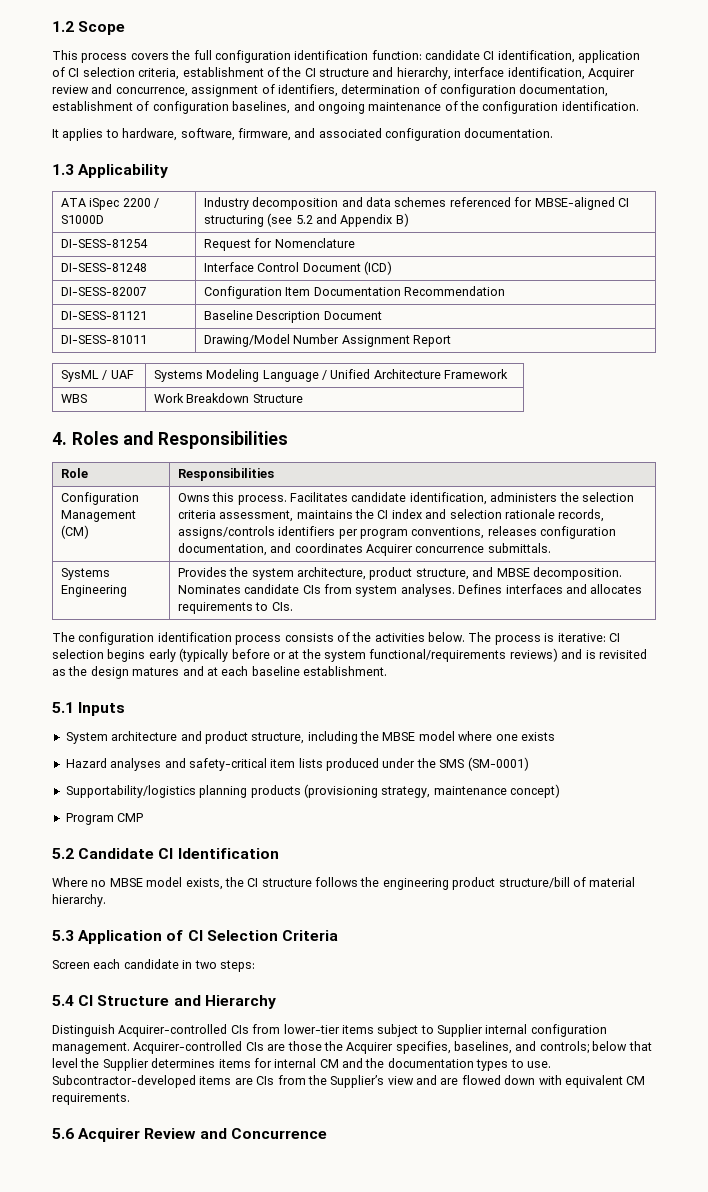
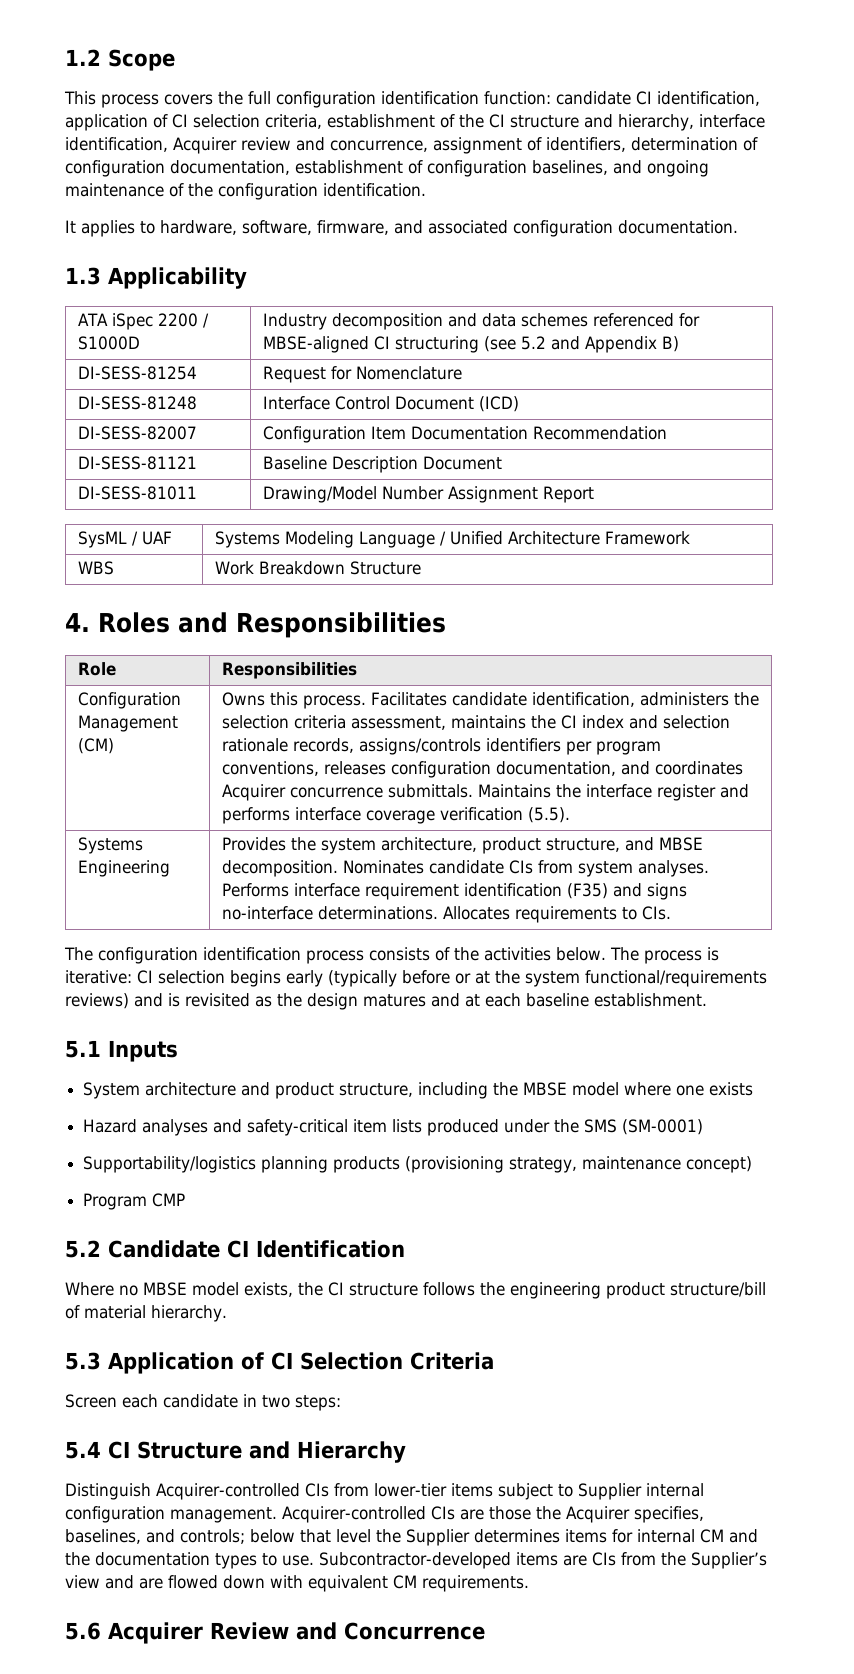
(551, 548) none -> [477,784,749,801] [221,807,570,824] Maintains the interface register and performs interface coverage verification (5.5).
[458,584,643,594] Defines interfaces and allocates -> [221,883,687,900] [221,906,510,920] Performs interface requirement identification (F35) and signs no-interface determinations. Allocates

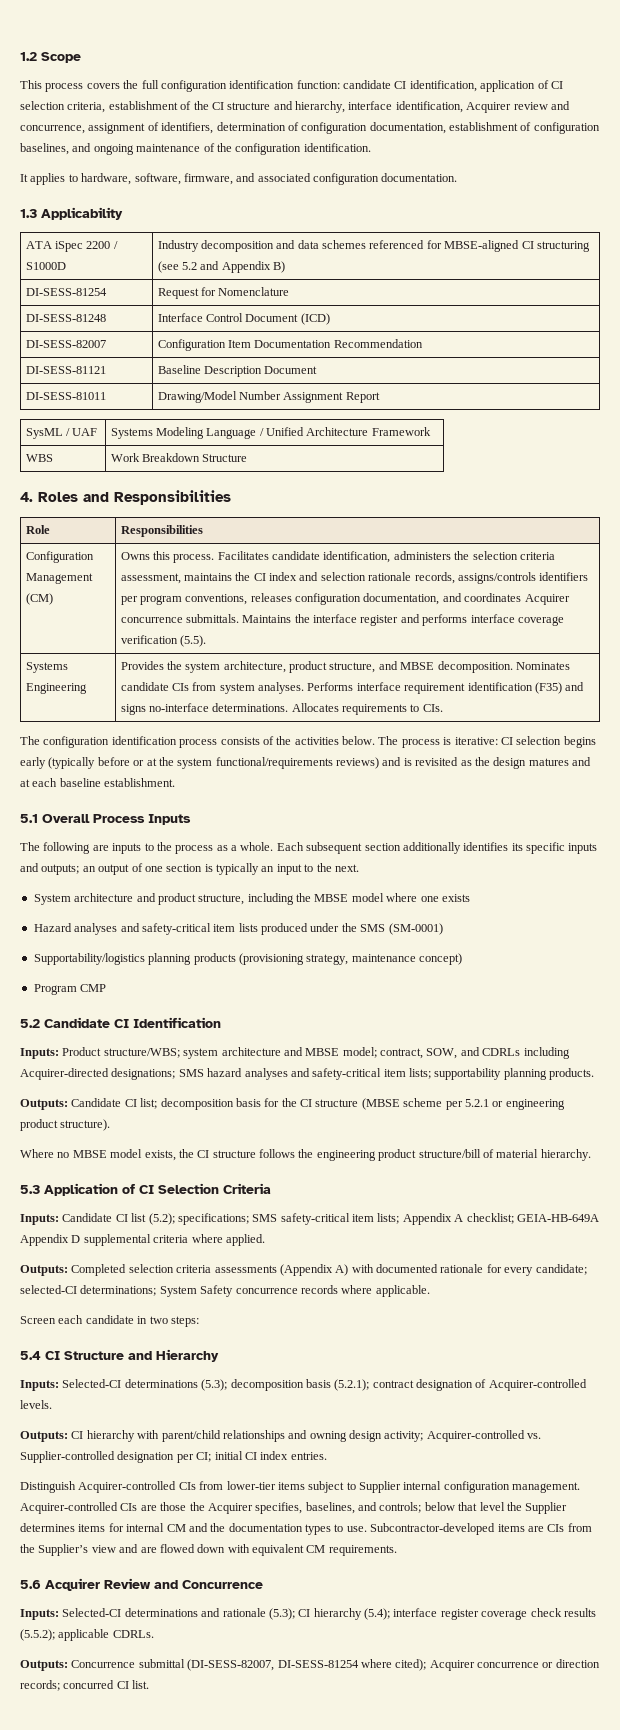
(101, 1049) none -> [42,814,145,823] Overall Process
(178, 1051) none -> [20,842,598,854] [20,863,359,875] // The following are inputs to the process as a whole. Each subsequent section additionally identifies its specific inputs and outputs; an output of one section is typically an input to the next.
(405, 1249) none -> [20,1047,570,1059] [20,1068,595,1080] [20,1098,565,1110] [20,1119,111,1131] // Inputs: Product structure/WBS; system architecture and MBSE model; contract, SOW, and CDRLs including Acquirer-directed designations; SMS hazard analyses and safety-critical item lists; supportability planning products. // Outputs: Candidate CI list; decomposition basis for the CI structure (MBSE scheme per 5.2.1 or engineering product structure).
(494, 1361) none -> [20,1213,599,1225] [20,1234,265,1246] [20,1264,587,1276] [20,1285,430,1297] // Inputs: Candidate CI list (5.2); specifications; SMS safety-critical item lists; Appendix A checklist; GEIA-HB-649A Appendix D supplemental criteria where applied. // Outputs: Completed selection criteria assessments (Appendix A) with documented rationale for every candidate; selected-CI determinations; System Safety concurrence records where applicable.
(406, 1452) none -> [20,1379,587,1391] [20,1400,52,1409] [20,1430,542,1442] [20,1451,327,1463] // Inputs: Selected-CI determinations (5.3); decomposition basis (5.2.1); contract designation of Acquirer-controlled levels. // Outputs: CI hierarchy with parent/child relationships and owning design activity; Acquirer-controlled vs. Supplier-controlled designation per CI; initial CI index entries.
(485, 1631) none -> [20,1608,596,1620] [20,1629,154,1641] [20,1659,600,1671] [20,1680,150,1691] // Inputs: Selected-CI determinations and rationale (5.3); CI hierarchy (5.4); interface register coverage check results (5.5.2); applicable CDRLs. // Outputs: Concurrence submittal (DI-SESS-82007, DI-SESS-81254 where cited); Acquirer concurrence or direction records; concurred CI list.

